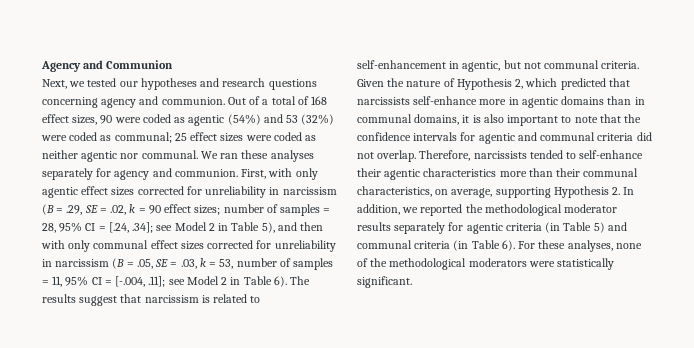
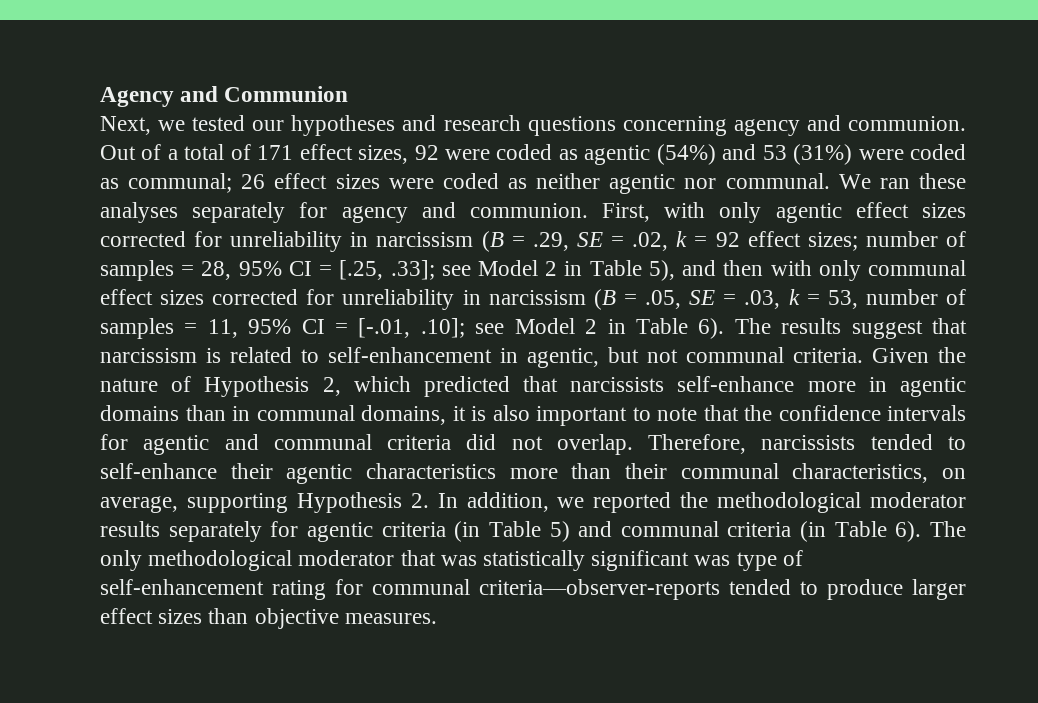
[311,96,328,105] 168 -> [257,145,294,160] 171
[100,115,113,124] 90 -> [414,145,439,160] 92
[301,114,335,125] (32%) -> [793,144,853,165] (31%)
[174,133,187,141] 25 -> [241,174,266,189] 26
[148,205,161,214] 90 -> [715,232,740,247] 92
[108,222,154,233] [.24, .34]; -> [339,260,435,280] [.25, .33];
[115,276,166,287] [-.004, .11]; -> [358,318,465,338] [-.01, .10];
[518,240,642,252] [357,258,615,270] [357,276,412,288] For these analyses, none of the methodological moderators were statistically significant. -> [929,521,966,537] [100,550,803,571] [100,579,966,600] [100,608,437,629] The only methodological moderator that was statistically significant was type of self-enhancement rating for communal criteria—observer-reports tended to produce larger effect sizes than objective measures.

